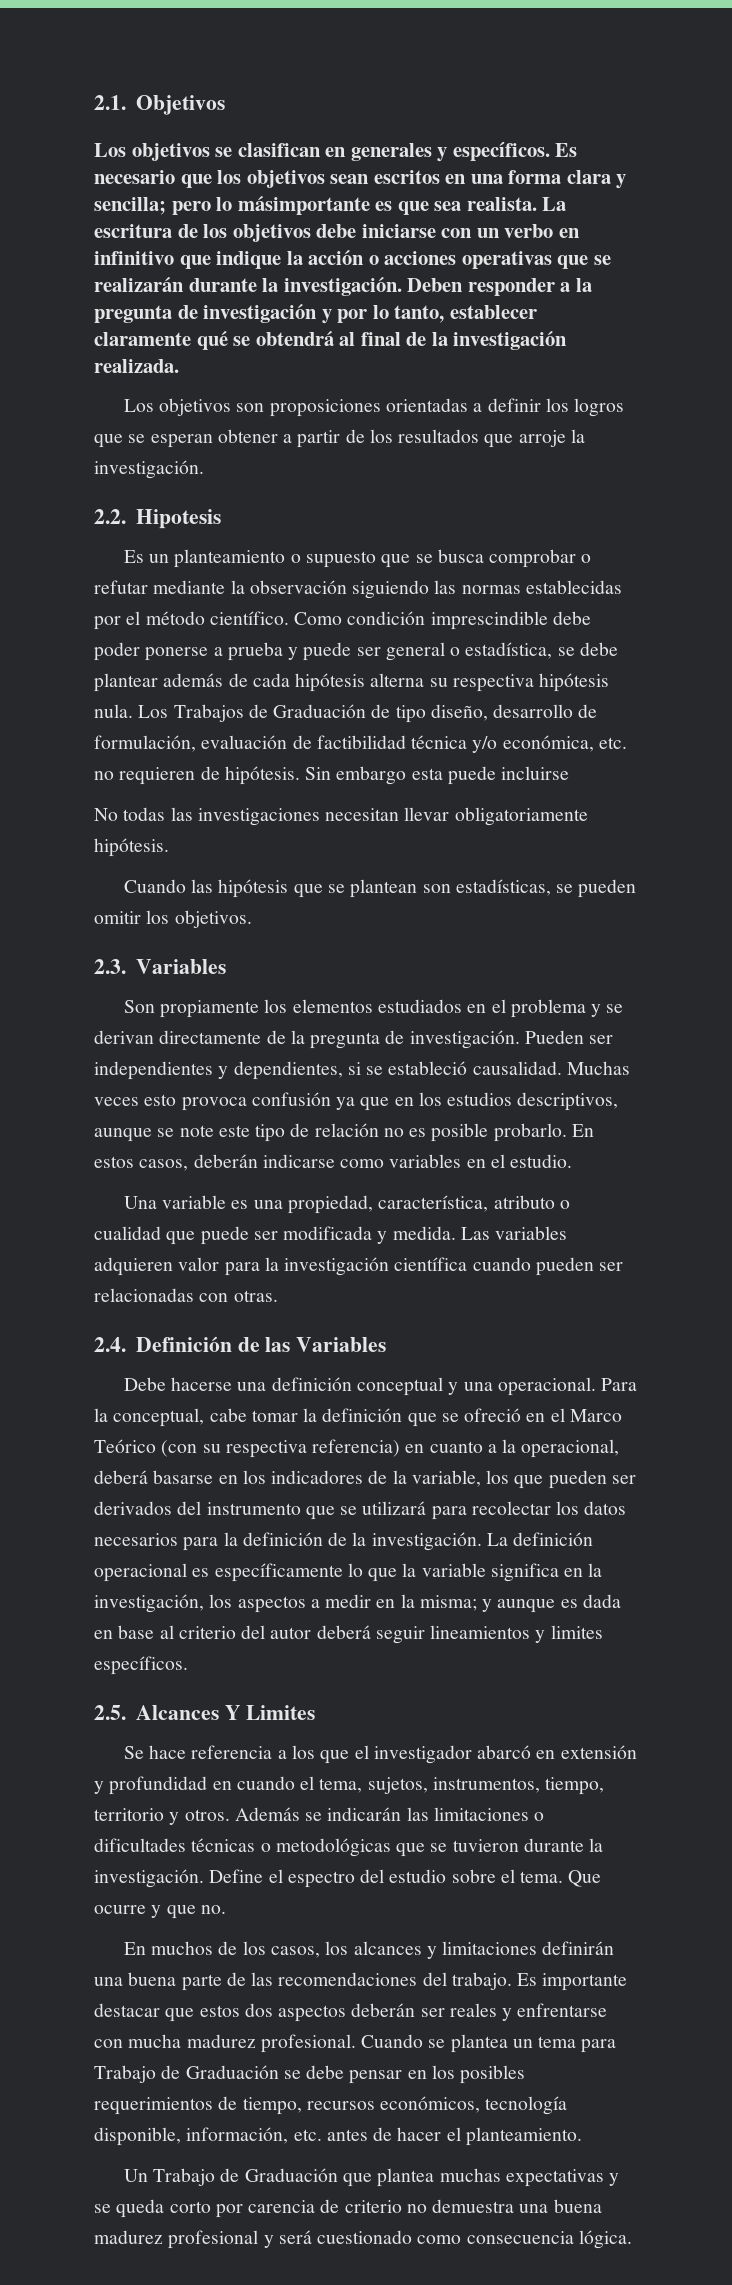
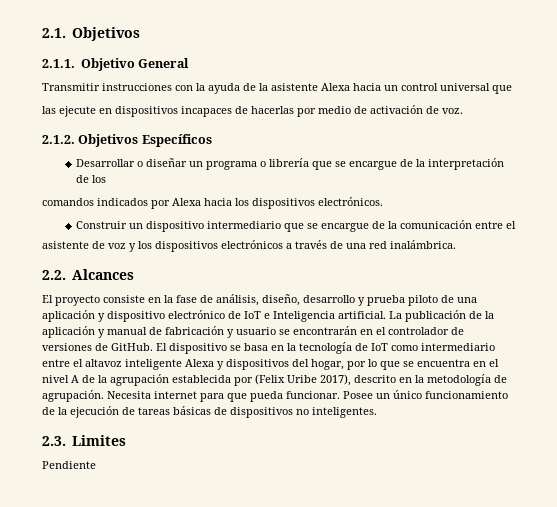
[94,141,578,162] [94,170,627,189] [94,196,567,215] [94,224,580,242] [94,250,611,269] [94,277,592,296] [94,304,537,324] [94,331,568,350] [94,359,179,373] [123,398,625,417] [94,429,585,448] [94,460,204,479] [94,509,221,529] [123,549,592,568] [94,580,622,599] [94,611,591,630] [94,642,618,661] [94,673,610,692] [94,704,598,723] [94,735,627,753] [94,766,570,785] [94,807,588,826] [94,838,169,857] [123,879,637,898] [94,910,252,928] [94,959,226,974] [123,999,624,1018] [94,1030,614,1049] [94,1061,630,1080] [94,1092,619,1111] [94,1123,594,1142] [94,1154,573,1171] [123,1195,570,1214] [94,1226,568,1245] [94,1257,624,1276] [94,1288,278,1302] [94,1336,387,1352] [123,1377,638,1396] [94,1408,622,1427] [94,1439,620,1458] [94,1470,636,1489] [94,1501,627,1520] [94,1532,594,1551] [94,1563,603,1582] [94,1594,621,1613] [94,1625,603,1644] [94,1656,188,1675] [94,1705,316,1720] [123,1745,637,1764] [94,1776,605,1795] [94,1807,545,1825] [94,1838,604,1857] [94,1869,602,1888] [94,1905,226,1919] [123,1941,615,1959] [94,1972,628,1991] [94,2003,608,2022] [94,2034,617,2053] [94,2065,526,2084] [94,2096,568,2115] [94,2127,582,2146] [123,2168,620,2187] [94,2199,602,2218] [94,2230,632,2249] Los objetivos se clasifican en generales y específicos. Es necesario que los objetivos sean escritos en una forma clara y sencilla; pero lo másimportante es que sea realista. La escritura de los objetivos debe iniciarse con un verbo en infinitivo que indique la acción o acciones operativas que se realizarán durante la investigación. Deben responder a la pregunta de investigación y por lo tanto, establecer claramente qué se obtendrá al final de la investigación realizada. // Los objetivos son proposiciones orientadas a definir los logros que se esperan obtener a partir de los resultados que arroje la investigación. // 2.2. Hipotesis // Es un planteamiento o supuesto que se busca comprobar o refutar mediante la observación siguiendo las normas establecidas por el método científico. Como condición imprescindible debe poder ponerse a prueba y puede ser general o estadística, se debe plantear además de cada hipótesis alterna su respectiva hipótesis nula. Los Trabajos de Graduación de tipo diseño, desarrollo de formulación, evaluación de factibilidad técnica y/o económica, etc. no requieren de hipótesis. Sin embargo esta puede incluirse // No todas las investigaciones necesitan llevar obligatoriamente hipótesis. // Cuando las hipótesis que se plantean son estadísticas, se pueden omitir los objetivos. // 2.3. Variables // Son propiamente los elementos estudiados en el problema y se derivan directamente de la pregunta de investigación. Pueden ser independientes y dependientes, si se estableció causalidad. Muchas veces esto provoca confusión ya que en los estudios descriptivos, aunque se note este tipo de relación no es posible probarlo. En estos casos, deberán indicarse como variables en el estudio. // Una variable es una propiedad, característica, atributo o cualidad que puede ser modificada y medida. Las variables adquieren valor para la investigación científica cuando pueden ser relacionadas con otras. // 2.4. Definición de las Variables // Debe hacerse una definición conceptual y una operacional. Para la conceptual, cabe tomar la definición que se ofreció en el Marco Teórico (con su respectiva referencia) en cuanto a la operacional, deberá basarse en los indicadores de la variable, los que pueden ser derivados del instrumento que se utilizará para recolectar los datos necesarios para la definición de la investigación. La definición operacional es específicamente lo que la variable significa en la investigación, los aspectos a medir en la misma; y aunque es dada en base al criterio del autor deberá seguir lineamientos y limites específicos. // 2.5. Alcances Y Limites // Se hace referencia a los que el investigador abarcó en extensión y profundidad en cuando el tema, sujetos, instrumentos, tiempo, territorio y otros. Además se indicarán las limitaciones o dificultades técnicas o metodológicas que se tuvieron durante la investigación. Define el espectro del estudio sobre el tema. Que ocurre y que no. // En muchos de los casos, los alcances y limitaciones definirán una buena parte de las recomendaciones del trabajo. Es importante destacar que estos dos aspectos deberán ser reales y enfrentarse con mucha madurez profesional. Cuando se plantea un tema para Trabajo de Graduación se debe pensar en los posibles requerimientos de tiempo, recursos económicos, tecnología disponible, información, etc. antes de hacer el planteamiento. // Un Trabajo de Graduación que plantea muchas expectativas y se queda corto por carencia de criterio no demuestra una buena madurez profesional y será cuestionado como consecuencia lógica. -> [42,58,189,71] [42,83,512,94] [42,105,463,117] [42,134,212,147] [75,158,504,170] [75,175,106,183] [42,197,383,209] [75,220,516,232] [42,240,456,252] [42,269,134,280] [42,294,477,306] [42,310,494,322] [42,326,464,338] [42,342,495,354] [42,359,499,370] [42,374,507,386] [42,390,508,402] [42,406,377,418] [42,435,126,446] [42,461,96,469] 2.1.1. Objetivo General // Transmitir instrucciones con la ayuda de la asistente Alexa hacia un control universal que // las ejecute en dispositivos incapaces de hacerlas por medio de activación de voz. // 2.1.2. Objetivos Específicos // Desarrollar o diseñar un programa o librería que se encargue de la interpretación de los // comandos indicados por Alexa hacia los dispositivos electrónicos. // Construir un dispositivo intermediario que se encargue de la comunicación entre el // asistente de voz y los dispositivos electrónicos a través de una red inalámbrica. // 2.2. Alcances // El proyecto consiste en la fase de análisis, diseño, desarrollo y prueba piloto de una aplicación y dispositivo electrónico de IoT e Inteligencia artificial. La publicación de la aplicación y manual de fabricación y usuario se encontrarán en el controlador de versiones de GitHub. El dispositivo se basa en la tecnología de IoT como intermediario entre el altavoz inteligente Alexa y dispositivos del hogar, por lo que se encuentra en el nivel A de la agrupación establecida por (Felix Uribe 2017), descrito en la metodología de agrupación. Necesita internet para que pueda funcionar. Posee un único funcionamiento de la ejecución de tareas básicas de dispositivos no inteligentes. // 2.3. Limites // Pendiente

